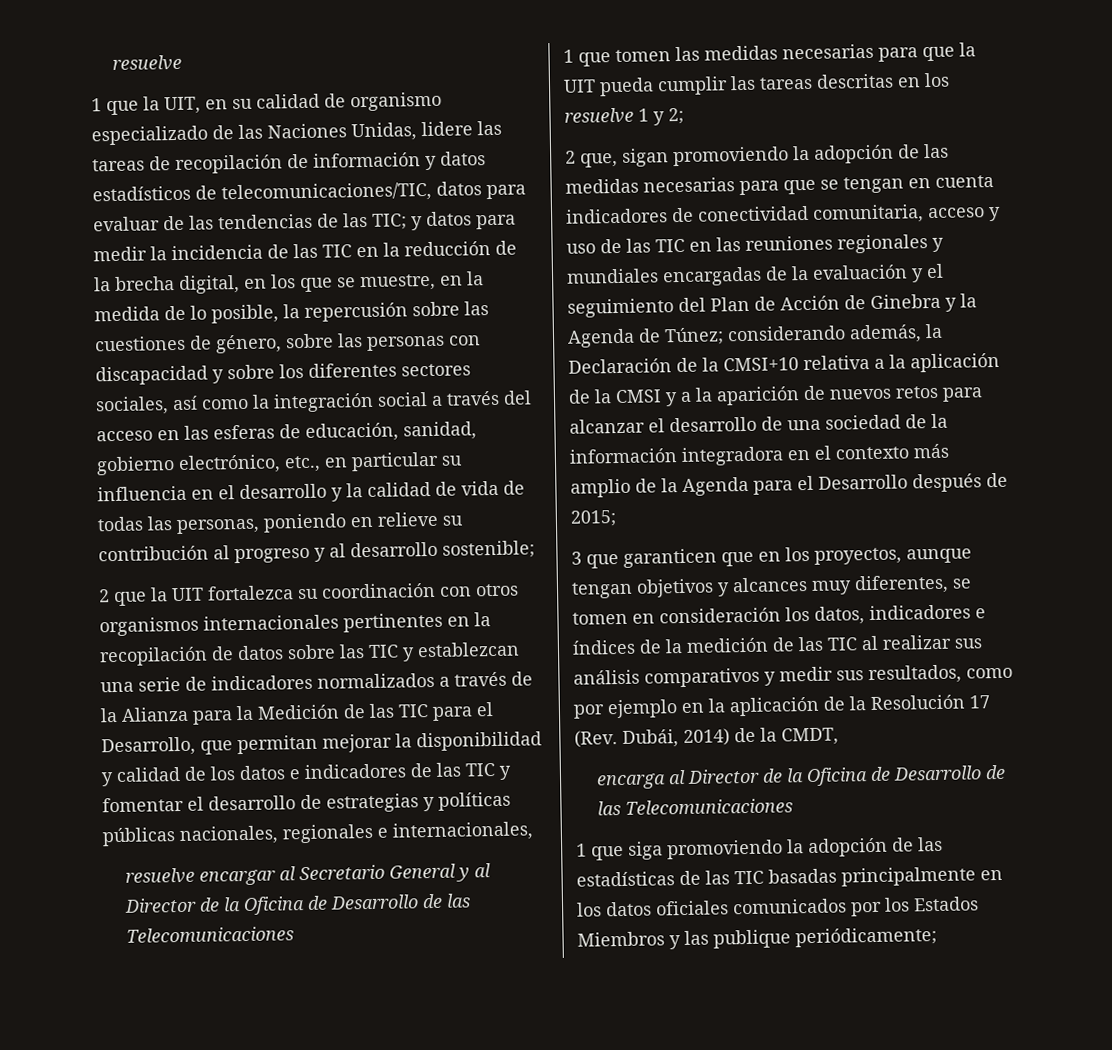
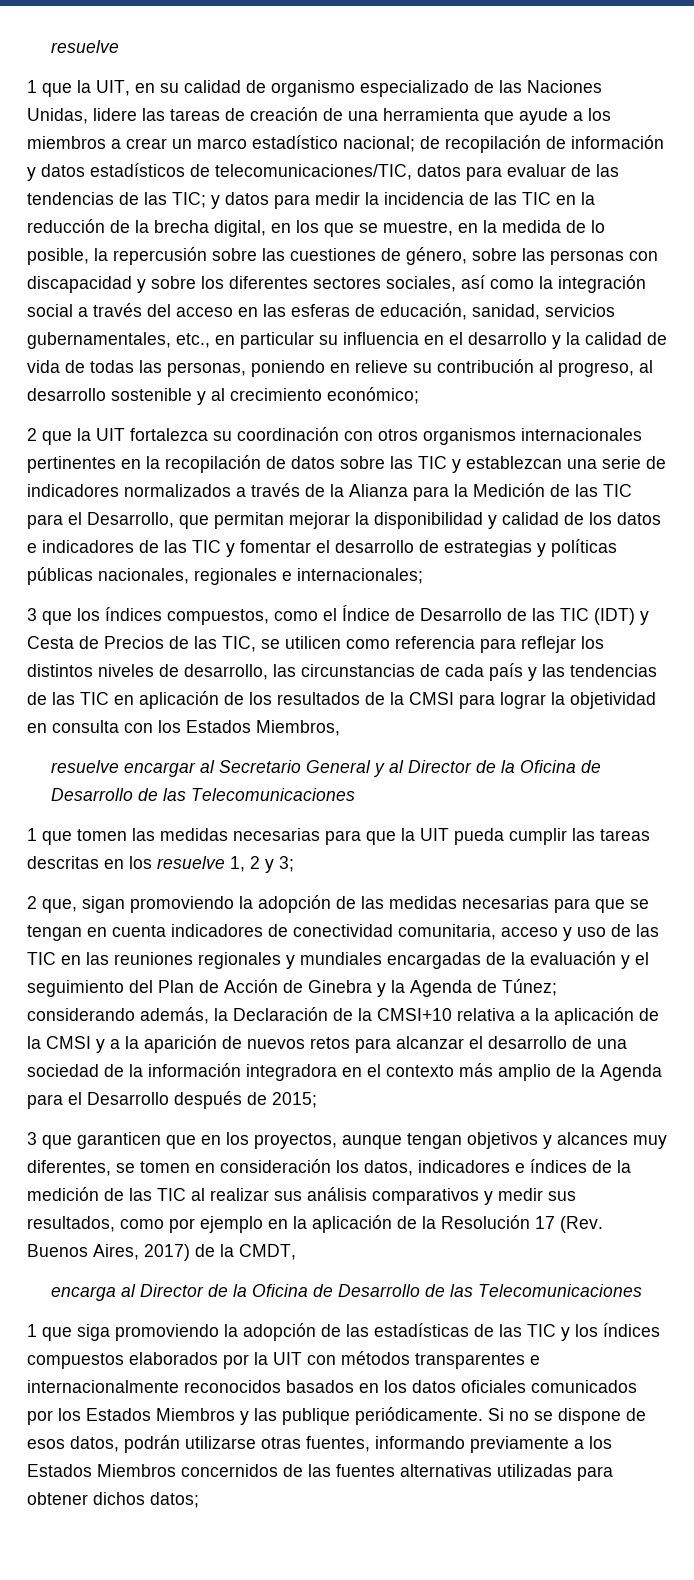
(171, 163) none -> [250,107,611,125] [27,135,440,152] creación de una herramienta que ayude a los miembros a crear un marco estadístico nacional; de
[96,454,281,476] gobierno electrónico, -> [545,304,615,317] [27,332,171,349] servicios gubernamentales,
[234,540,535,564] progreso y al desarrollo sostenible; -> [558,360,653,377] [27,387,419,405] progreso, al desarrollo sostenible y al crecimiento económico;
[392,821,533,842] internacionales, -> [297,568,423,584] [27,605,649,625] [27,636,604,653] [27,663,657,681] [27,691,656,709] [27,720,340,736] internacionales; // 3 que los índices compuestos, como el Índice de Desarrollo de las TIC (IDT) y Cesta de Precios de las TIC, se utilicen como referencia para reflejar los distintos niveles de desarrollo, las circunstancias de cada país y las tendencias de las TIC en aplicación de los resultados de la CMSI para lograr la objetividad en consulta con los Estados Miembros,
[638,107,684,126] 1 y 2; -> [230,856,294,873] 1, 2 y 3;
[622,728,730,748] Dubái, 2014) -> [27,1244,190,1261] Buenos Aires, 2017)
[768,866,976,887] basadas principalmente -> [561,1323,660,1341] [27,1351,540,1369] [27,1380,354,1393] y los índices compuestos elaborados por la UIT con métodos transparentes e internacionalmente reconocidos basados
[795,927,937,948] periódicamente; -> [355,1407,646,1425] [27,1435,612,1453] [27,1464,613,1481] [27,1492,199,1508] periódicamente. Si no se dispone de esos datos, podrán utilizarse otras fuentes, informando previamente a los Estados Miembros concernidos de las fuentes alternativas utilizadas para obtener dichos datos;

